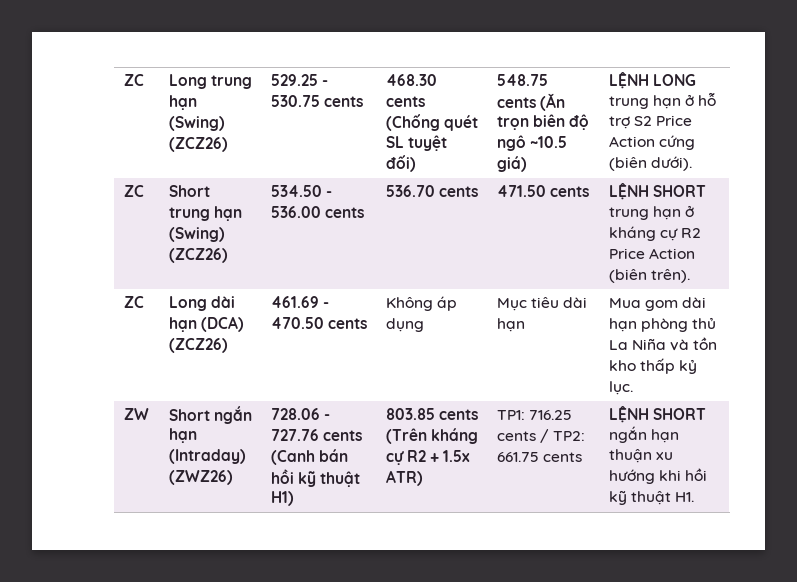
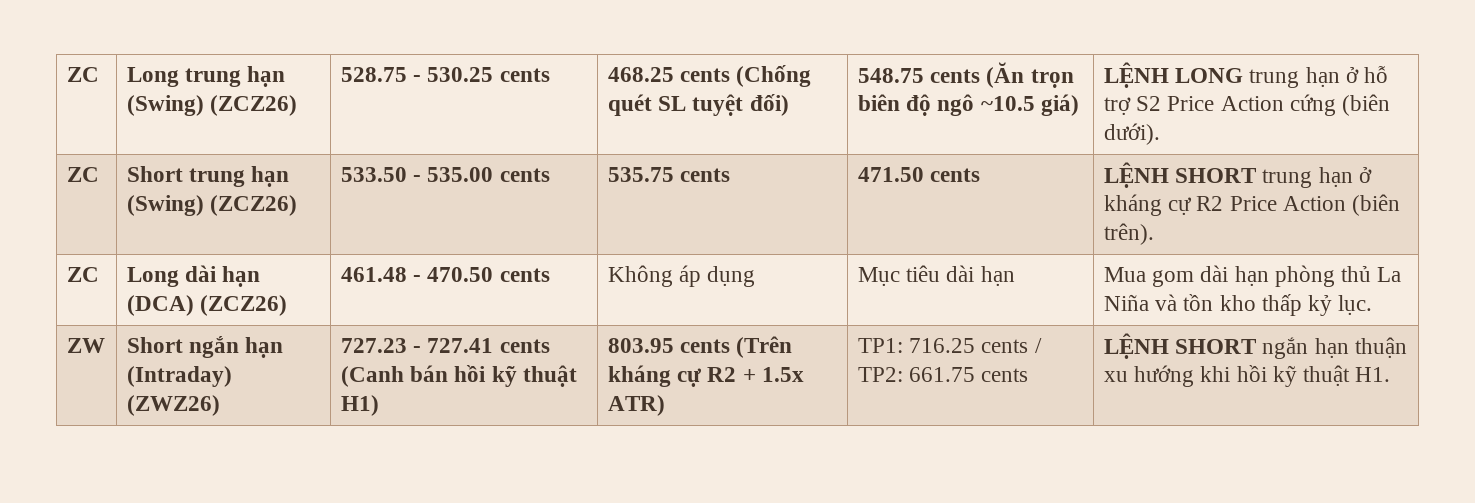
[270,74,328,86] [270,95,363,107] [385,74,437,86] 529.25 - 530.75 cents | 468.30 -> [340,67,550,82] [607,67,674,82] 528.75 - 530.25 cents | 468.25
[270,185,332,197] [270,206,364,218] [385,185,435,197] 534.50 - 536.00 cents | 536.70 -> [340,167,550,182] [607,167,674,182] 533.50 - 535.00 cents | 535.75
[270,296,319,308] 461.69 -> [340,267,407,282] 461.48
[270,408,330,420] [270,429,319,441] 728.06 - 727.76 -> [340,338,494,353] 727.23 - 727.41
[385,408,435,420] 803.85 -> [607,338,674,353] 803.95

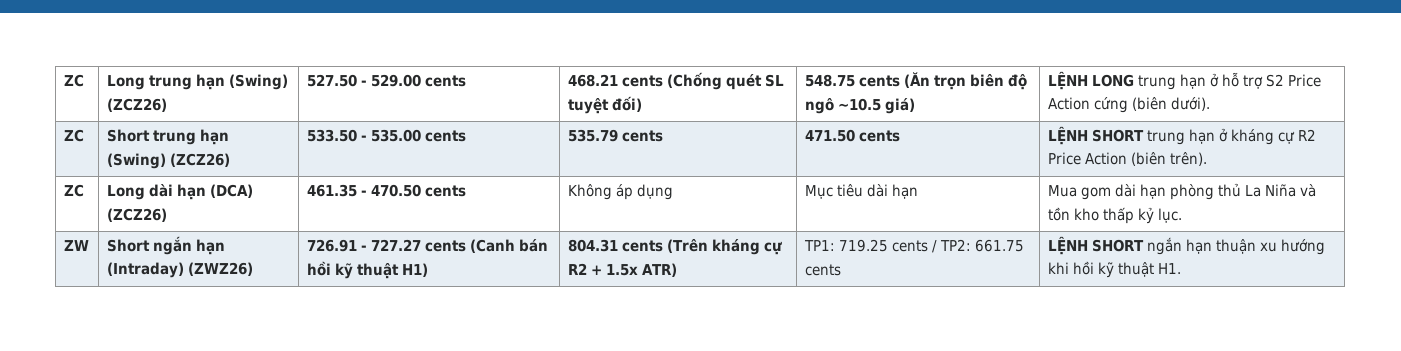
[340,67,550,82] [607,67,674,82] 528.75 - 530.25 cents | 468.25 -> [306,74,466,87] [567,74,618,87] 527.50 - 529.00 cents | 468.21
[607,167,674,182] 535.75 -> [567,129,618,142] 535.79
[340,267,407,282] 461.48 -> [306,184,357,197] 461.35
[340,338,494,353] 727.23 - 727.41 -> [306,239,421,252] 726.91 - 727.27
[607,338,674,353] 803.95 -> [567,239,618,252] 804.31
[909,338,976,353] 716.25 -> [838,239,888,252] 719.25

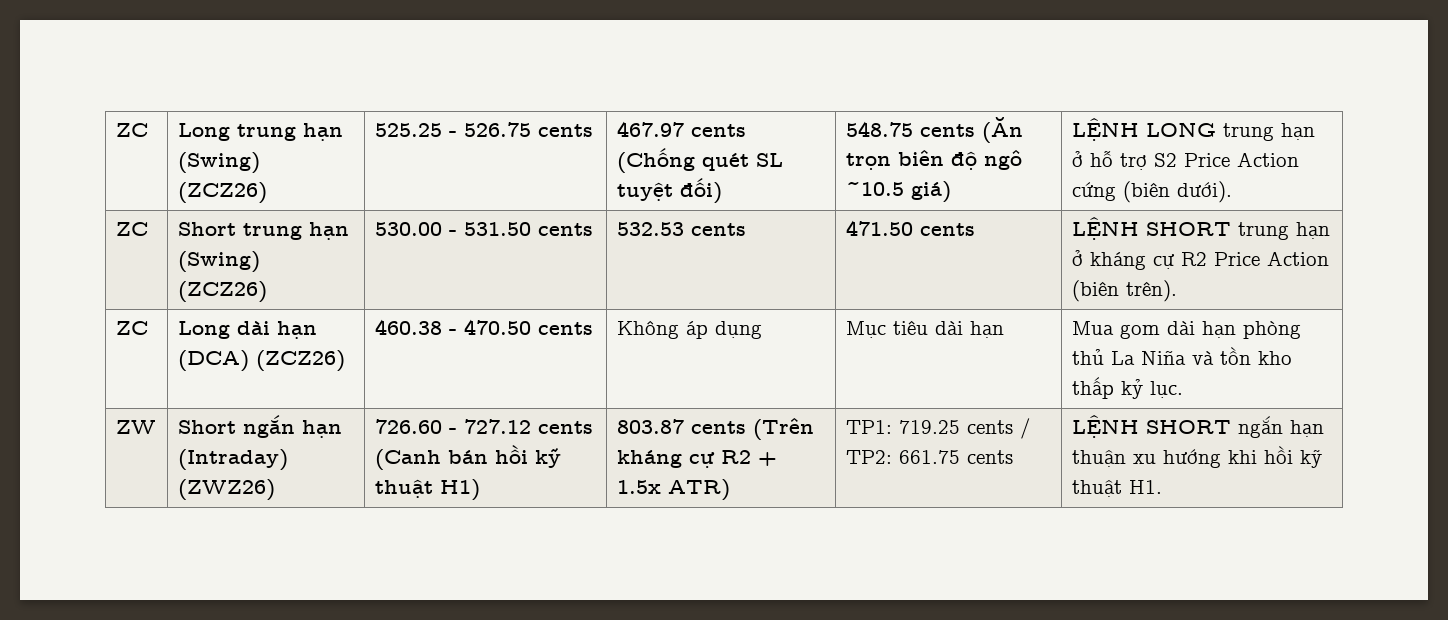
[306,74,466,87] [567,74,618,87] 527.50 - 529.00 cents | 468.21 -> [374,122,593,137] [616,121,684,137] 525.25 - 526.75 cents | 467.97
[306,129,466,142] [567,129,618,142] 533.50 - 535.00 cents | 535.79 -> [374,222,593,236] [616,222,684,236] 530.00 - 531.50 cents | 532.53
[306,184,357,197] 461.35 -> [374,319,442,335] 460.38
[306,239,421,252] 726.91 - 727.27 -> [374,419,531,434] 726.60 - 727.12
[567,239,618,252] 804.31 -> [616,419,684,434] 803.87

